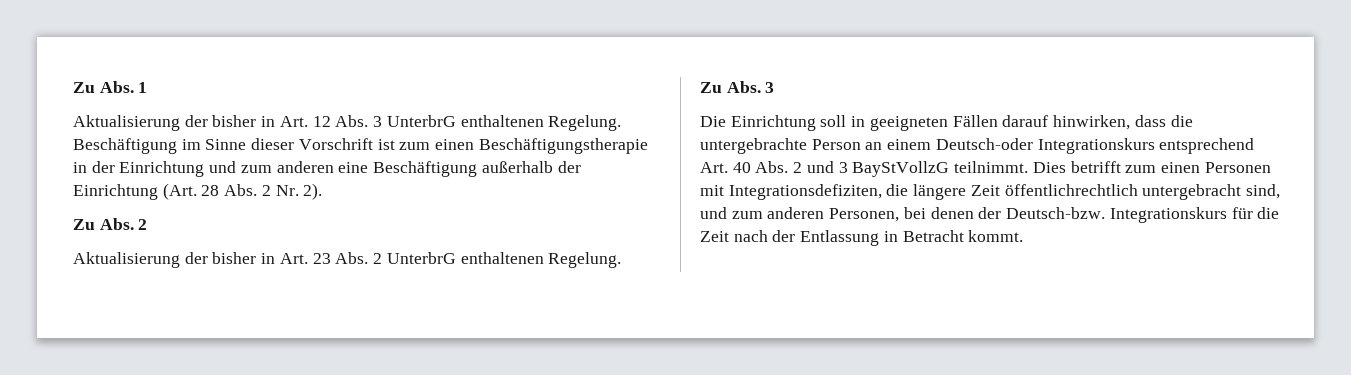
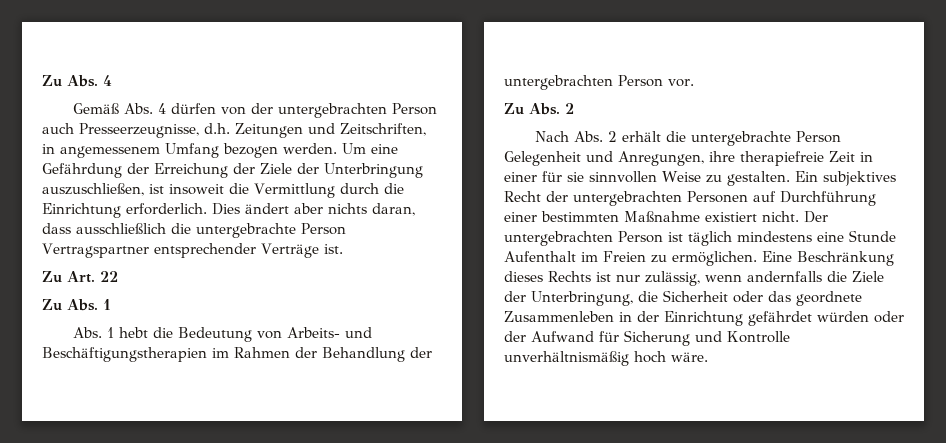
[73,81,148,93] [73,115,622,131] [73,138,648,154] [73,161,581,177] [73,183,323,200] [73,218,148,230] [73,252,622,268] [700,81,775,93] [700,115,1193,131] [700,138,1255,154] [700,161,1271,177] [700,184,1281,200] [700,207,1280,223] [700,230,1024,246] Zu Abs. 1 // Aktualisierung der bisher in Art. 12 Abs. 3 UnterbrG enthaltenen Regelung. Beschäftigung im Sinne dieser Vorschrift ist zum einen Beschäftigungstherapie in der Einrichtung und zum anderen eine Beschäftigung außerhalb der Einrichtung (Art. 28 Abs. 2 Nr. 2). // Zu Abs. 2 // Aktualisierung der bisher in Art. 23 Abs. 2 UnterbrG enthaltenen Regelung. // Zu Abs. 3 // Die Einrichtung soll in geeigneten Fällen darauf hinwirken, dass die untergebrachte Person an einem Deutsch-oder Integrationskurs entsprechend Art. 40 Abs. 2 und 3 BayStVollzG teilnimmt. Dies betrifft zum einen Personen mit Integrationsdefiziten, die längere Zeit öffentlichrechtlich untergebracht sind, und zum anderen Personen, bei denen der Deutsch-bzw. Integrationskurs für die Zeit nach der Entlassung in Betracht kommt. -> [42,75,112,87] [73,103,438,118] [42,123,426,138] [42,143,398,158] [42,163,423,178] [42,183,404,198] [42,203,415,218] [42,223,346,238] [42,243,343,258] [42,271,118,283] [42,299,111,311] [73,327,373,342] [42,347,432,362] [504,75,694,90] [504,103,574,115] [535,131,842,146] [504,151,873,166] [504,171,896,186] [504,191,876,206] [504,211,828,223] [504,230,896,246] [504,251,894,266] [504,271,884,286] [504,290,862,306] [504,311,904,326] [504,330,790,346] [504,351,708,366] Zu Abs. 4 // Gemäß Abs. 4 dürfen von der untergebrachten Person auch Presseerzeugnisse, d.h. Zeitungen und Zeitschriften, in angemessenem Umfang bezogen werden. Um eine Gefährdung der Erreichung der Ziele der Unterbringung auszuschließen, ist insoweit die Vermittlung durch die Einrichtung erforderlich. Dies ändert aber nichts daran, dass ausschließlich die untergebrachte Person Vertragspartner entsprechender Verträge ist. // Zu Art. 22 // Zu Abs. 1 // Abs. 1 hebt die Bedeutung von Arbeits- und Beschäftigungstherapien im Rahmen der Behandlung der untergebrachten Person vor. // Zu Abs. 2 // Nach Abs. 2 erhält die untergebrachte Person Gelegenheit und Anregungen, ihre therapiefreie Zeit in einer für sie sinnvollen Weise zu gestalten. Ein subjektives Recht der untergebrachten Personen auf Durchführung einer bestimmten Maßnahme existiert nicht. Der untergebrachten Person ist täglich mindestens eine Stunde Aufenthalt im Freien zu ermöglichen. Eine Beschränkung dieses Rechts ist nur zulässig, wenn andernfalls die Ziele der Unterbringung, die Sicherheit oder das geordnete Zusammenleben in der Einrichtung gefährdet würden oder der Aufwand für Sicherung und Kontrolle unverhältnismäßig hoch wäre.

